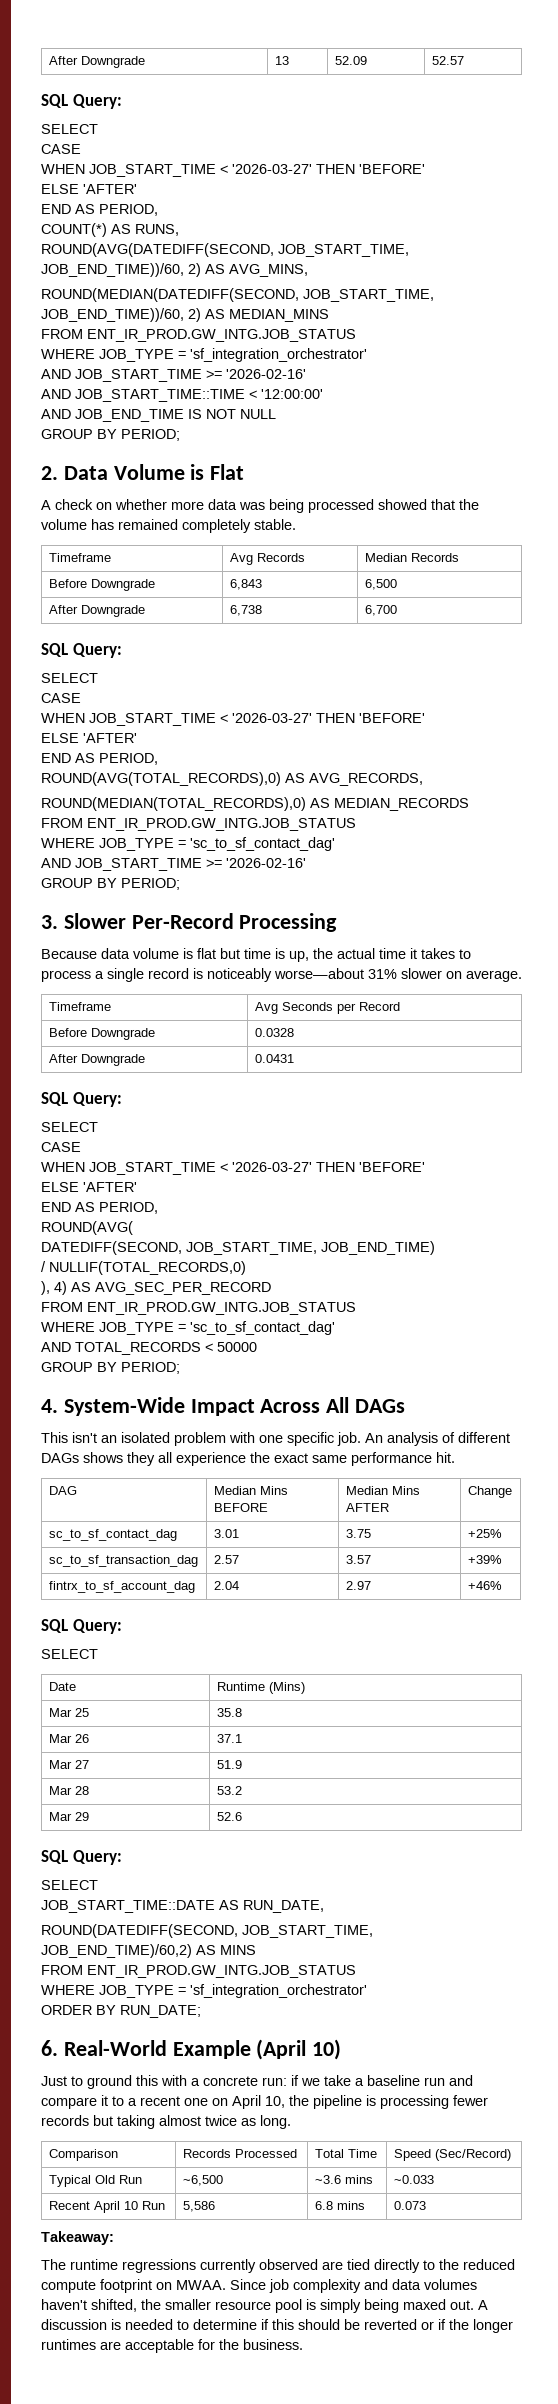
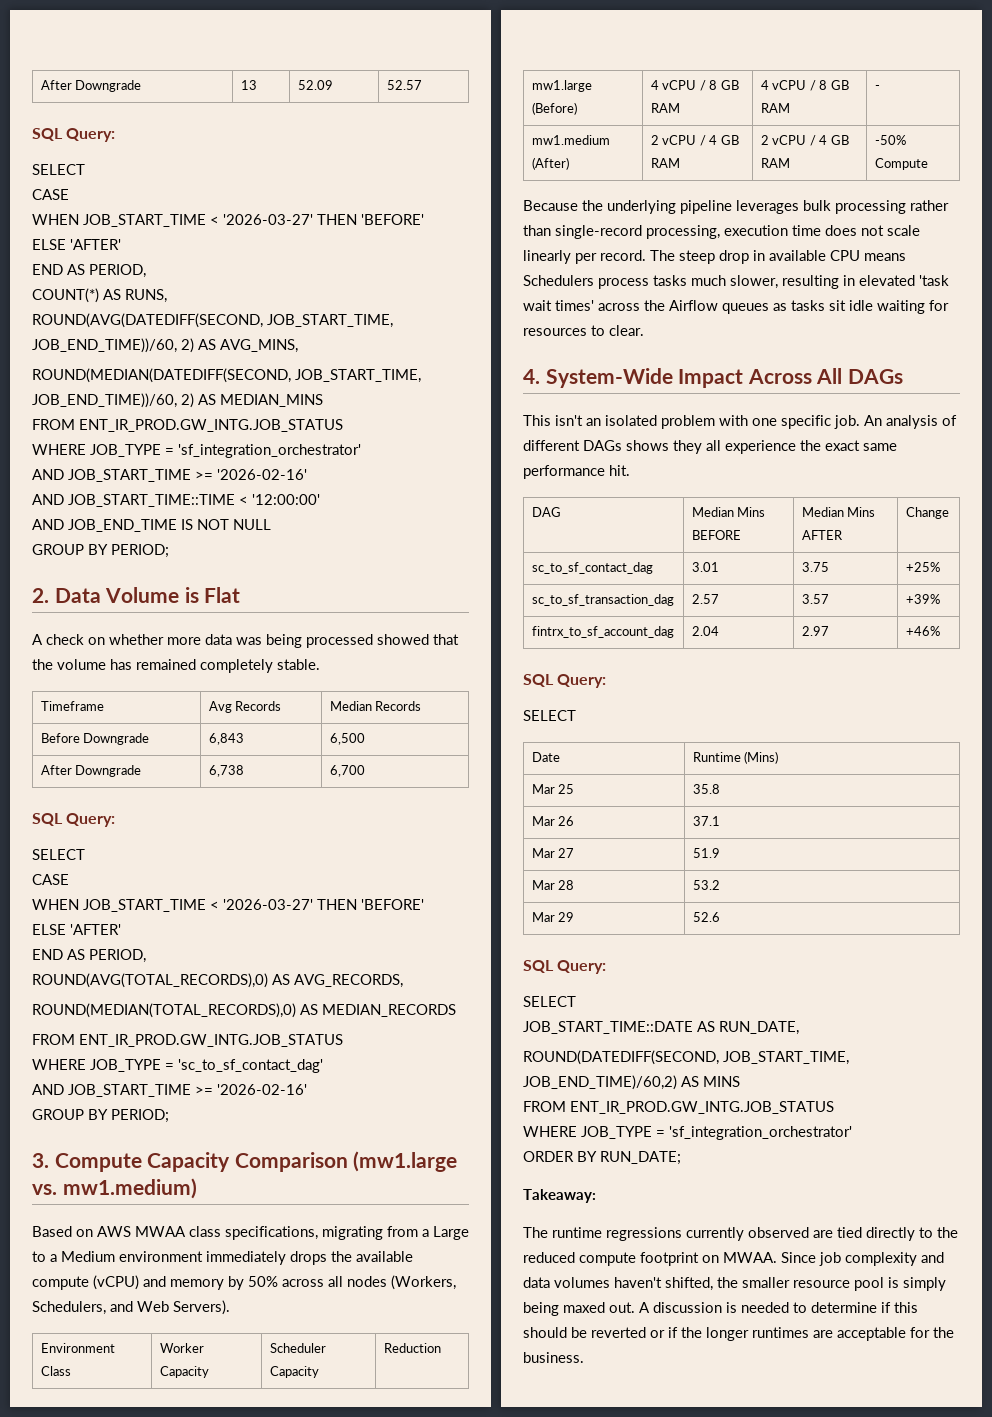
[63,913,338,932] [41,948,471,962] [41,968,522,982] [48,1002,111,1011] [254,1002,400,1014] [48,1028,155,1040] [254,1028,294,1037] [48,1054,145,1066] [254,1054,294,1063] [41,1092,122,1107] [41,1122,98,1132] [41,1142,81,1152] [41,1162,425,1175] [41,1182,137,1192] [41,1202,158,1214] [41,1221,133,1235] [41,1241,435,1255] [41,1261,246,1275] [41,1281,271,1295] [41,1302,356,1315] [41,1321,335,1335] [41,1342,257,1355] [41,1362,180,1374] Slower Per-Record Processing // Because data volume is flat but time is up, the actual time it takes to process a single record is noticeably worse—about 31% slower on average. // Timeframe | Avg Seconds per Record // Before Downgrade | 0.0328 // After Downgrade | 0.0431 // SQL Query: // SELECT // CASE // WHEN JOB_START_TIME < '2026-03-27' THEN 'BEFORE' // ELSE 'AFTER' // END AS PERIOD, // ROUND(AVG( // DATEDIFF(SECOND, JOB_START_TIME, JOB_END_TIME) // / NULLIF(TOTAL_RECORDS,0) // ), 4) AS AVG_SEC_PER_RECORD // FROM ENT_IR_PROD.GW_INTG.JOB_STATUS // WHERE JOB_TYPE = 'sc_to_sf_contact_dag' // AND TOTAL_RECORDS < 50000 // GROUP BY PERIOD; -> [54,1151,458,1172] [32,1178,197,1199] [32,1226,469,1240] [32,1251,413,1265] [32,1275,456,1290] [32,1300,230,1315] [40,1343,115,1353] [40,1366,71,1376] [159,1343,204,1353] [159,1366,209,1378] [269,1343,326,1353] [269,1366,319,1378] [383,1343,441,1353] [531,80,592,92] [531,102,577,115] [650,80,739,91] [650,103,680,113] [760,80,849,91] [760,103,790,113] [874,85,880,90] [531,135,610,145] [531,157,569,170] [650,135,739,146] [650,158,680,168] [760,135,849,146] [760,158,790,168] [874,135,906,145] [874,158,928,170] [523,200,949,214] [523,225,920,239] [523,250,906,264] [523,275,949,289] [523,300,949,314] [523,325,644,336] Compute Capacity Comparison (mw1.large vs. mw1.medium) // Based on AWS MWAA class specifications, migrating from a Large to a Medium environment immediately drops the available compute (vCPU) and memory by 50% across all nodes (Workers, Schedulers, and Web Servers). // Environment Class | Worker Capacity | Scheduler Capacity | Reduction // mw1.large (Before) | 4 vCPU / 8 GB RAM | 4 vCPU / 8 GB RAM | - // mw1.medium (After) | 2 vCPU / 4 GB RAM | 2 vCPU / 4 GB RAM | -50% Compute // Because the underlying pipeline leverages bulk processing rather than single-record processing, execution time does not scale linearly per record. The steep drop in available CPU means Schedulers process tasks much slower, resulting in elevated 'task wait times' across the Airflow queues as tasks sit idle waiting for resources to clear.
[41,2039,342,2060] [41,2075,473,2089] [41,2095,488,2109] [41,2115,291,2129] [48,2149,118,2161] [182,2149,297,2158] [314,2149,377,2158] [393,2149,511,2161] [48,2175,142,2187] [182,2175,223,2186] [314,2175,373,2184] [393,2175,434,2184] [48,2201,165,2213] [182,2201,215,2212] [314,2201,365,2210] [393,2201,426,2210] // 6. Real-World Example (April 10) // Just to ground this with a concrete run: if we take a baseline run and compare it to a recent one on April 10, the pipeline is processing fewer records but taking almost twice as long. // Comparison | Records Processed | Total Time | Speed (Sec/Record) // Typical Old Run | ~6,500 | ~3.6 mins | ~0.033 // Recent April 10 Run | 5,586 | 6.8 mins | 0.073 -> (681, 1158) none

